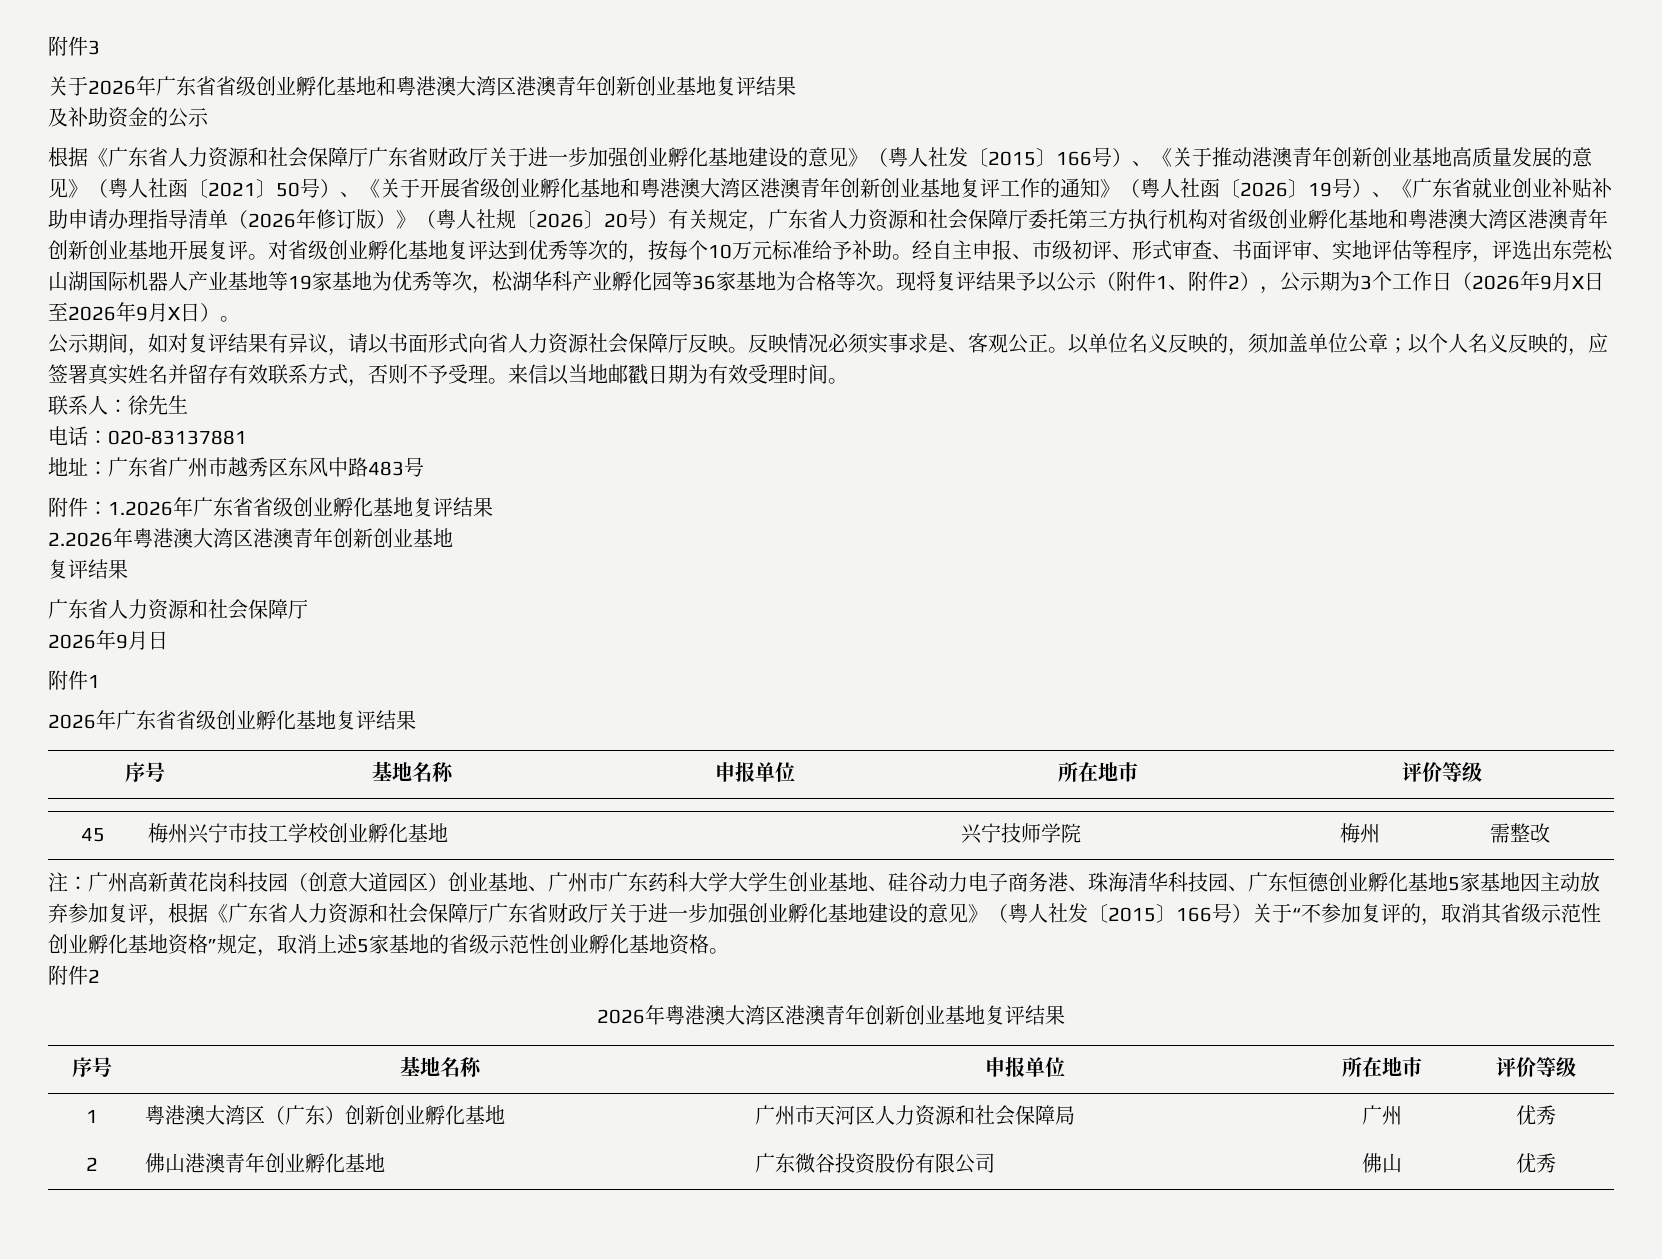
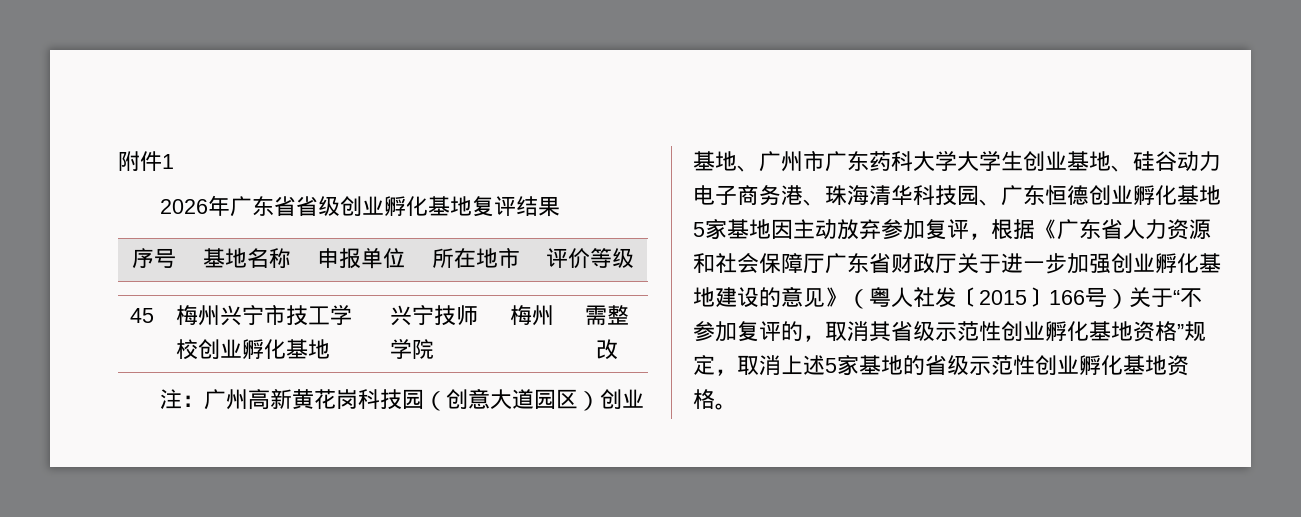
[48,36,100,56] [48,76,796,96] [48,107,209,128] [48,147,1593,168] [48,178,1612,198] [48,209,1608,232] [48,240,1613,263] [48,271,1604,294] [48,302,240,322] [48,333,1608,356] [48,364,848,387] [48,395,188,415] [48,426,247,446] [48,457,424,477] [48,497,493,517] [48,528,453,548] [48,559,128,579] [48,599,308,620] [48,630,168,650] [48,670,88,690] 附件3 // 关于2026年广东省省级创业孵化基地和粤港澳大湾区港澳青年创新创业基地复评结果 // 及补助资金的公示 // 根据《广东省人力资源和社会保障厅广东省财政厅关于进一步加强创业孵化基地建设的意见》（粤人社发〔2015〕166号）、《关于推动港澳青年创新创业基地高质量发展的意见》（粤人社函〔2021〕50号）、《关于开展省级创业孵化基地和粤港澳大湾区港澳青年创新创业基地复评工作的通知》（粤人社函〔2026〕19号）、《广东省就业创业补贴补助申请办理指导清单（2026年修订版）》（粤人社规〔2026〕20号）有关规定，广东省人力资源和社会保障厅委托第三方执行机构对省级创业孵化基地和粤港澳大湾区港澳青年创新创业基地开展复评。对省级创业孵化基地复评达到优秀等次的，按每个10万元标准给予补助。经自主申报、市级初评、形式审查、书面评审、实地评估等程序，评选出东莞松山湖国际机器人产业基地等19家基地为优秀等次，松湖华科产业孵化园等36家基地为合格等次。现将复评结果予以公示（附件1、附件2），公示期为3个工作日（2026年9月X日至2026年9月X日）。 // 公示期间，如对复评结果有异议，请以书面形式向省人力资源社会保障厅反映。反映情况必须实事求是、客观公正。以单位名义反映的，须加盖单位公章；以个人名义反映的，应签署真实姓名并留存有效联系方式，否则不予受理。来信以当地邮戳日期为有效受理时间。 // 联系人：徐先生 // 电话：020-83137881 // 地址：广东省广州市越秀区东风中路483号 // 附件：1.2026年广东省省级创业孵化基地复评结果 // 2.2026年粤港澳大湾区港澳青年创新创业基地 // 复评结果 // 广东省人力资源和社会保障厅 // 2026年9月日 // 附件 -> [118,151,162,171] 附件
[48,965,100,985] [597,1005,1065,1025] [71,1057,112,1077] [399,1056,482,1077] [984,1057,1065,1077] [1341,1057,1422,1077] [1496,1057,1576,1077] [85,1110,98,1123] [144,1105,505,1125] [754,1105,1075,1126] [1361,1105,1402,1125] [1516,1105,1556,1125] [85,1157,98,1171] [144,1153,385,1173] [754,1153,995,1174] [1361,1153,1402,1173] [1516,1153,1556,1173] // 附件2 // 2026年粤港澳大湾区港澳青年创新创业基地复评结果 // 序号 | 基地名称 | 申报单位 | 所在地市 | 评价等级 // 1 | 粤港澳大湾区（广东）创新创业孵化基地 | 广州市天河区人力资源和社会保障局 | 广州 | 优秀 // 2 | 佛山港澳青年创业孵化基地 | 广东微谷投资股份有限公司 | 佛山 | 优秀 -> (737, 406) none

